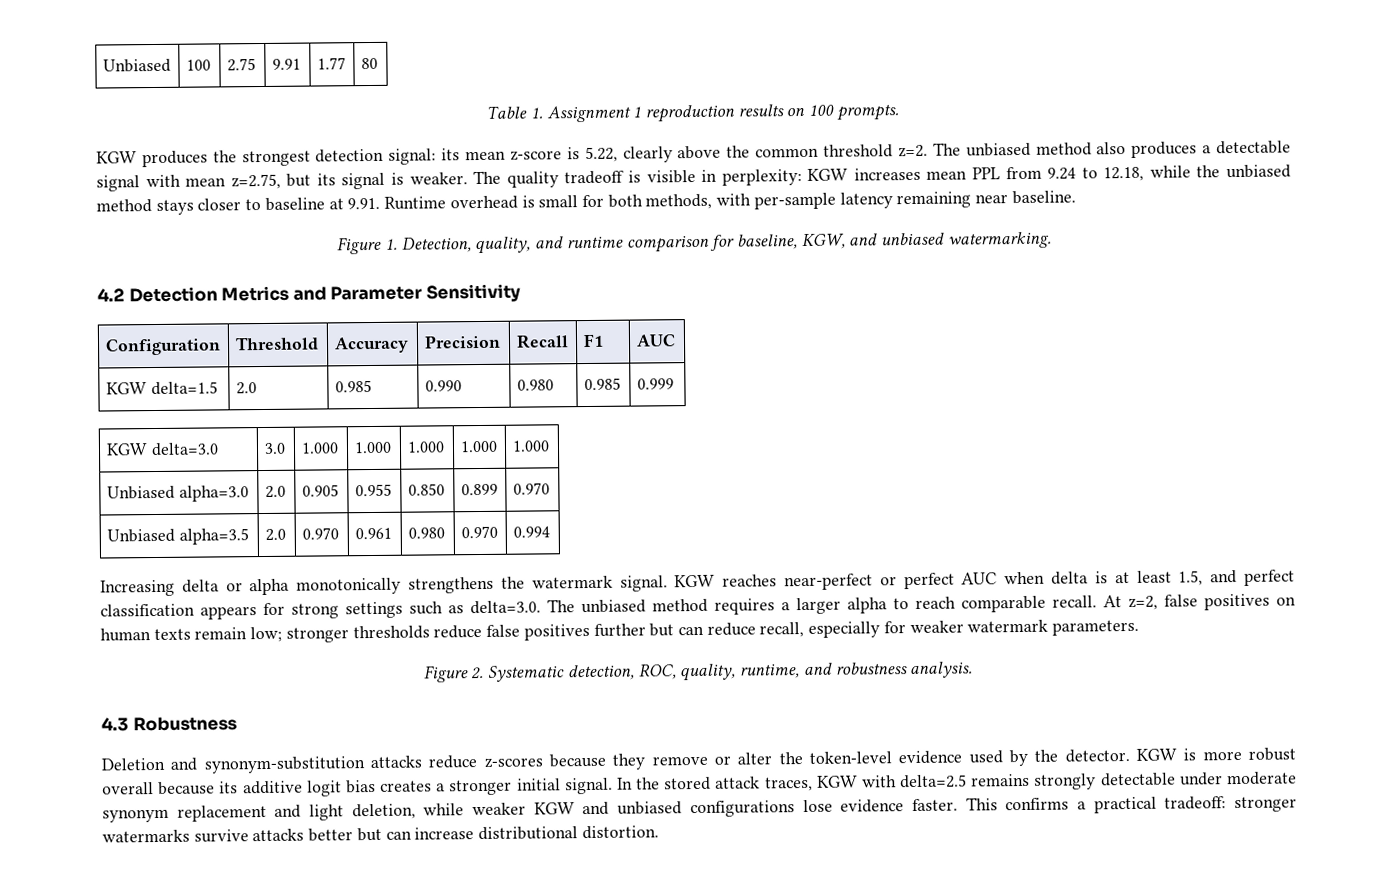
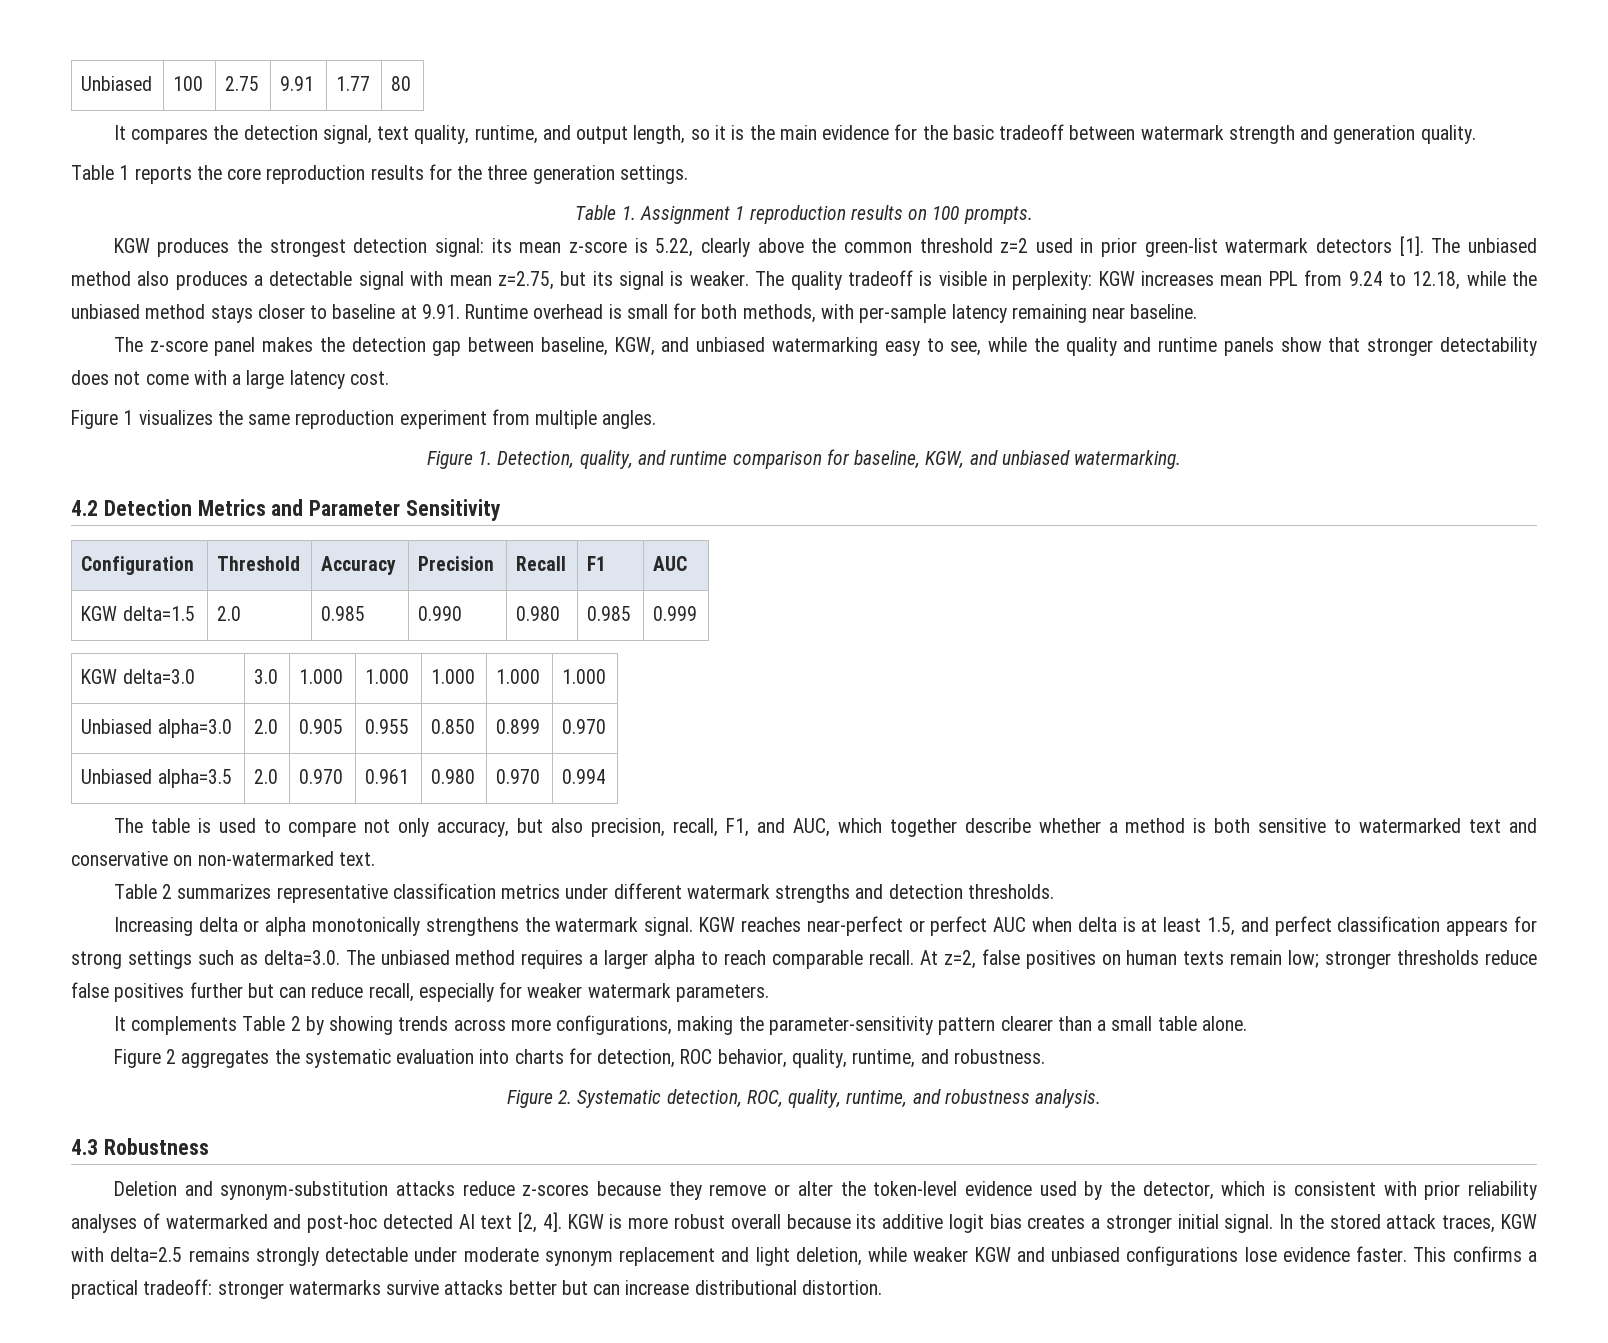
(378, 63) none -> [113,124,1476,144] [71,164,688,184] // It compares the detection signal, text quality, runtime, and output length, so it is the main evidence for the basic tradeoff between watermark strength and generation quality. // Table 1 reports the core reproduction results for the three generation settings.
[897,144,928,158] z=2. -> [1000,236,1424,257] z=2 used in prior green-list watermark detectors [1].
(1076, 197) none -> [113,337,1537,356] [71,370,389,389] [71,409,657,429] // The z-score panel makes the detection gap between baseline, KGW, and unbiased watermarking easy to see, while the quality and runtime panels show that stronger detectability does not come with a large latency cost. // Figure 1 visualizes the same reproduction experiment from multiple angles.
(550, 532) none -> [113,818,1537,837] [71,851,375,866] [113,883,1054,903] // The table is used to compare not only accuracy, but also precision, recall, F1, and AUC, which together describe whether a method is both sensitive to watermarked text and conservative on non-watermarked text. // Table 2 summarizes representative classification metrics under different watermark strengths and detection thresholds.
(1140, 627) none -> [113,1015,1247,1035] [113,1048,1045,1068] // It complements Table 2 by showing trends across more configurations, making the parameter-sensitivity pattern clearer than a small table alone. // Figure 2 aggregates the systematic evaluation into charts for detection, ROC behavior, quality, runtime, and robustness.
[1064,749,1130,763] detector. -> [1142,1181,1537,1200] [71,1212,562,1233] detector, which is consistent with prior reliability analyses of watermarked and post-hoc detected AI text [2, 4].

